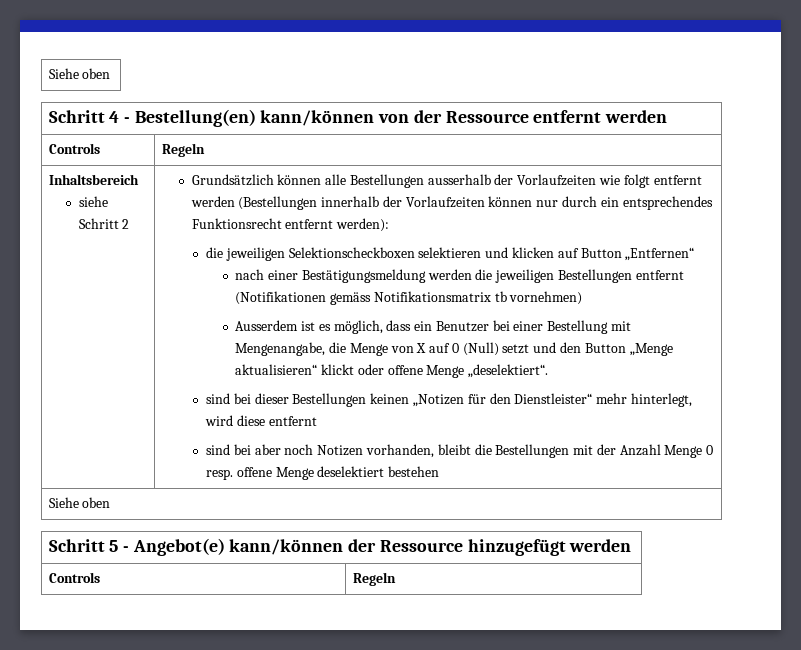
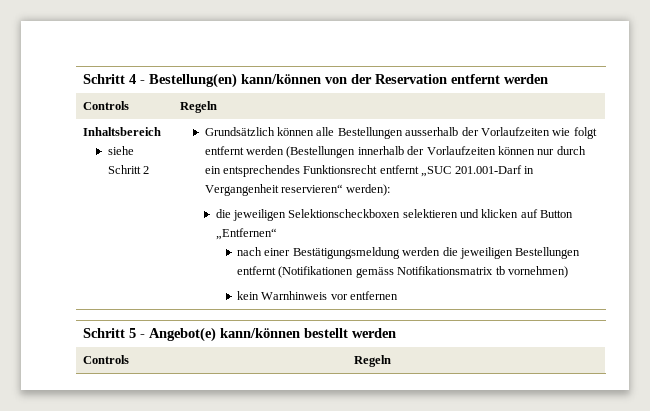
[48,68,111,79] Siehe oben // -> (83, 79) none
[445,111,529,123] Ressource -> [375,74,448,84] Reservation
(334, 224) none -> [421,165,534,177] [204,184,344,196] „SUC 201.001-Darf in Vergangenheit reservieren“
[235,320,631,334] [235,342,673,356] [235,364,549,378] [206,393,692,407] [205,415,317,426] [206,444,714,458] [206,466,440,480] [48,497,111,508] Ausserdem ist es möglich, dass ein Benutzer bei einer Bestellung mit Mengenangabe, die Menge von X auf 0 (Null) setzt und den Button „Menge aktualisieren“ klickt oder offene Menge „deselektiert“. // sind bei dieser Bestellungen keinen „Notizen für den Dienstleister“ mehr hinterlegt, wird diese entfernt // sind bei aber noch Notizen vorhanden, bleibt die Bestellungen mit der Anzahl Menge 0 resp. offene Menge deselektiert bestehen // Siehe oben -> [237,291,399,300] kein Warnhinweis vor entfernen
[348,539,566,556] der Ressource hinzugefügt -> [304,328,349,338] bestellt

